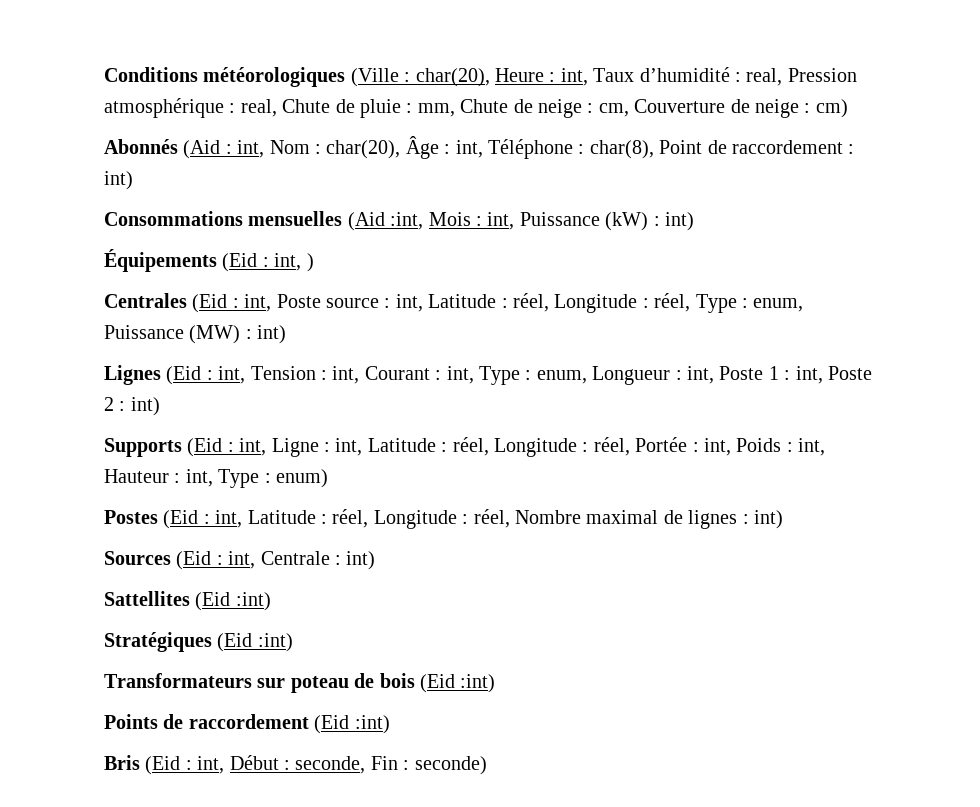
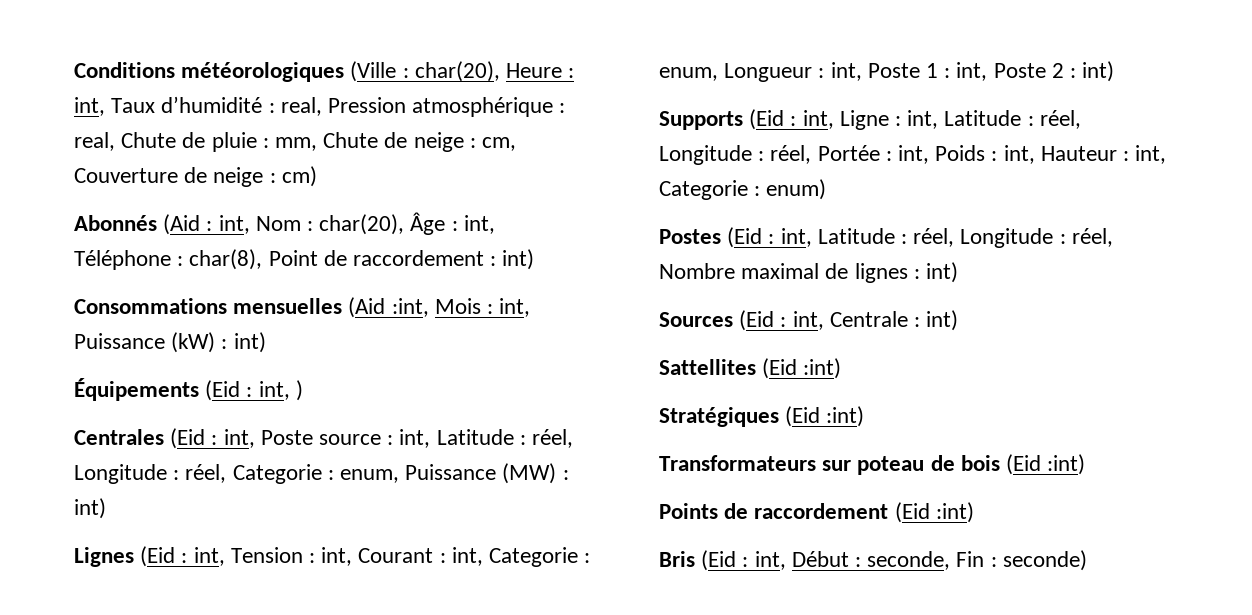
[695,294,737,313] Type -> [232,464,322,484] Categorie
[478,366,520,385] Type -> [489,547,579,567] Categorie
[218,469,260,488] Type -> [659,180,748,200] Categorie

